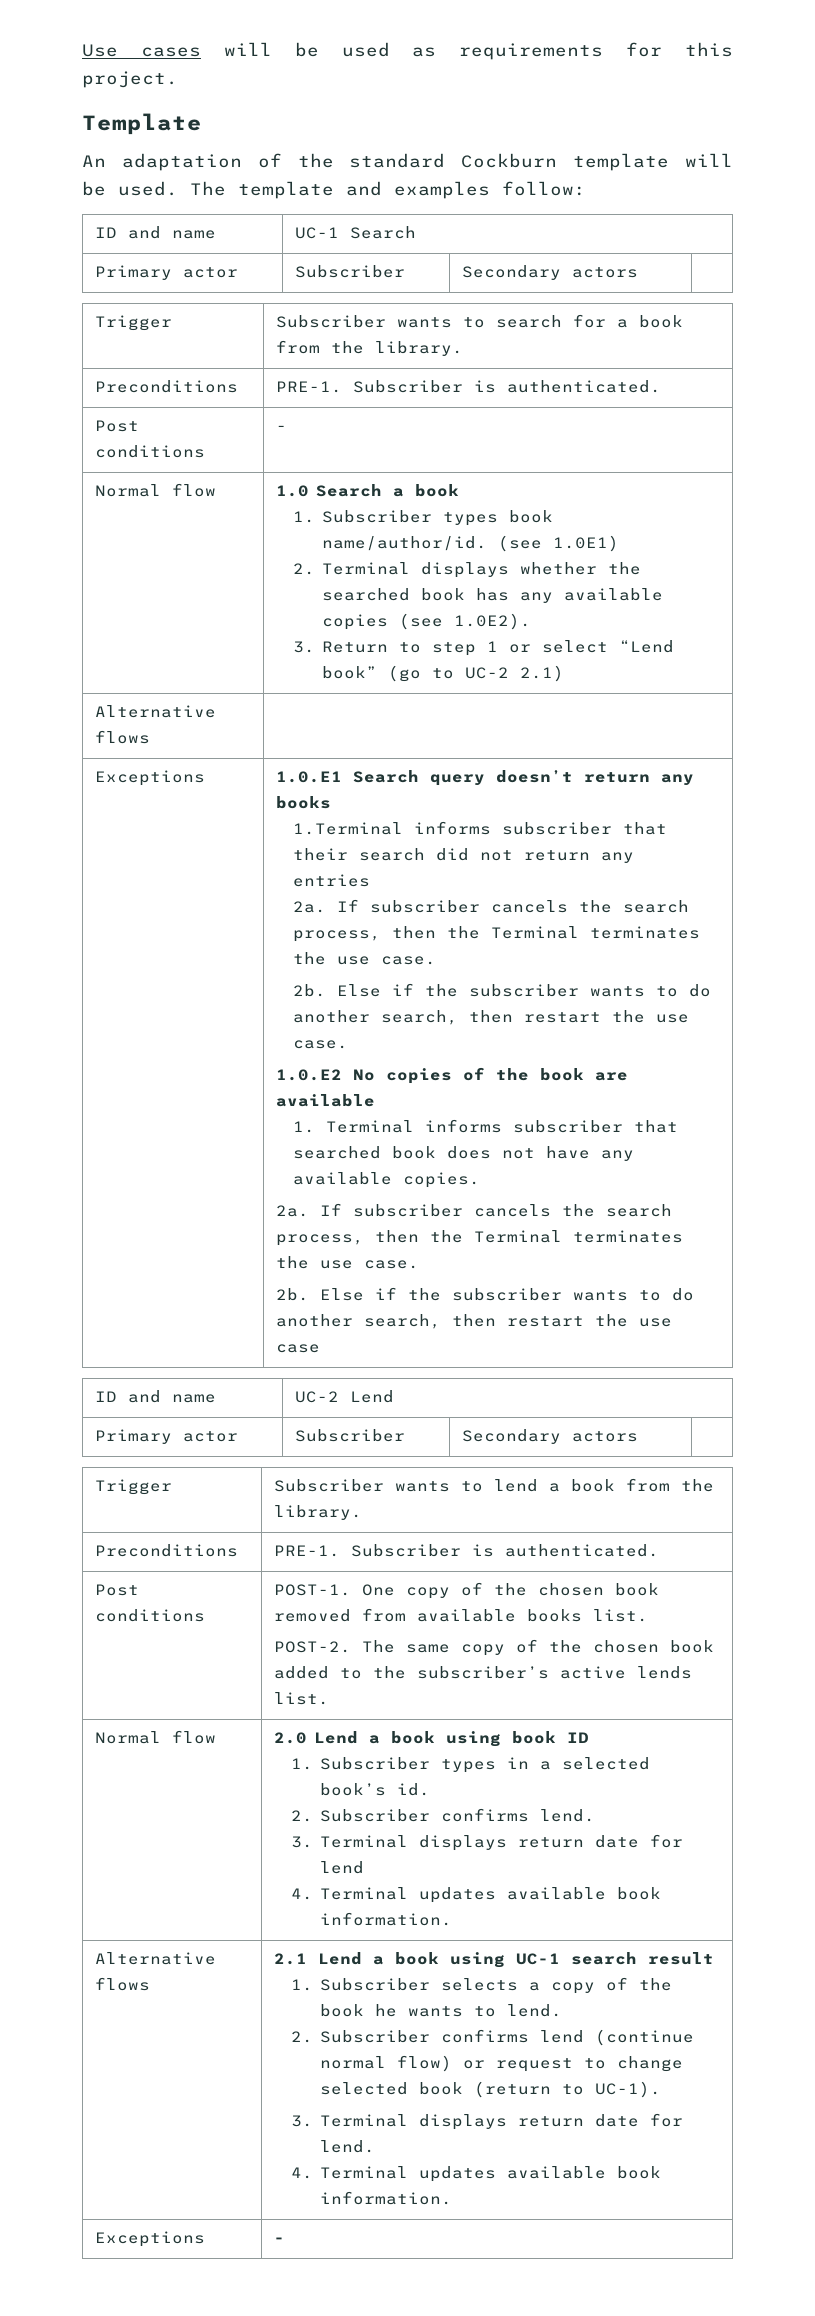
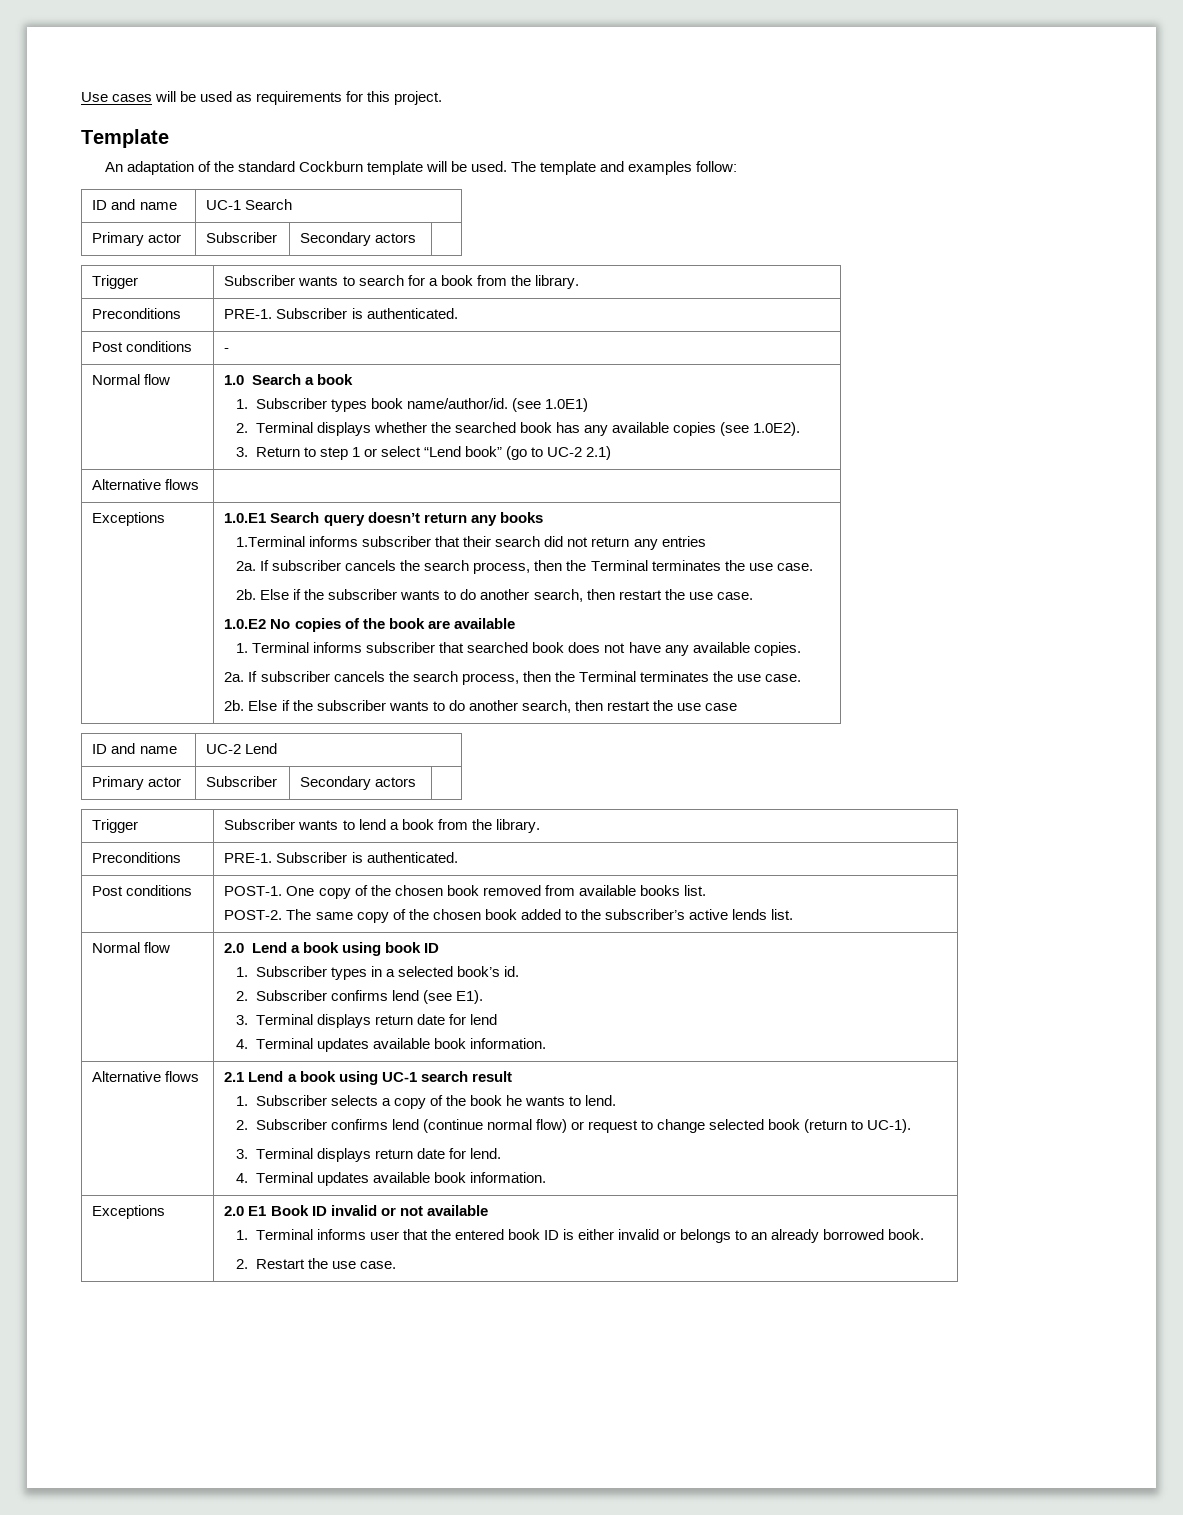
[540,1809,596,1822] lend. -> [391,990,483,1004] lend (see E1).
[273,2237,285,2243] - -> [224,1205,488,1216] [236,1229,925,1243] [236,1258,396,1269] 2.0 E1 Book ID invalid or not available // 1. Terminal informs user that the entered book ID is either invalid or belongs to an already borrowed book. // 2. Restart the use case.

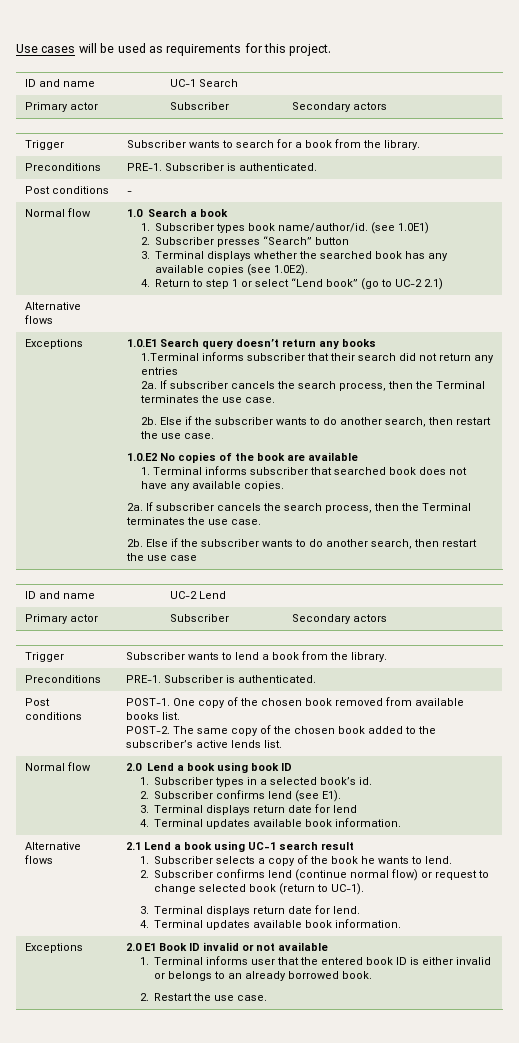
[81,129,169,148] [104,161,738,175] // Template // An adaptation of the standard Cockburn template will be used. The template and examples follow: -> (332, 50) none
(249, 428) none -> [155,236,350,247] [140,251,150,259] Subscriber presses “Search” button // 3.
[236,447,249,457] 3. -> [140,279,150,287] 4.

